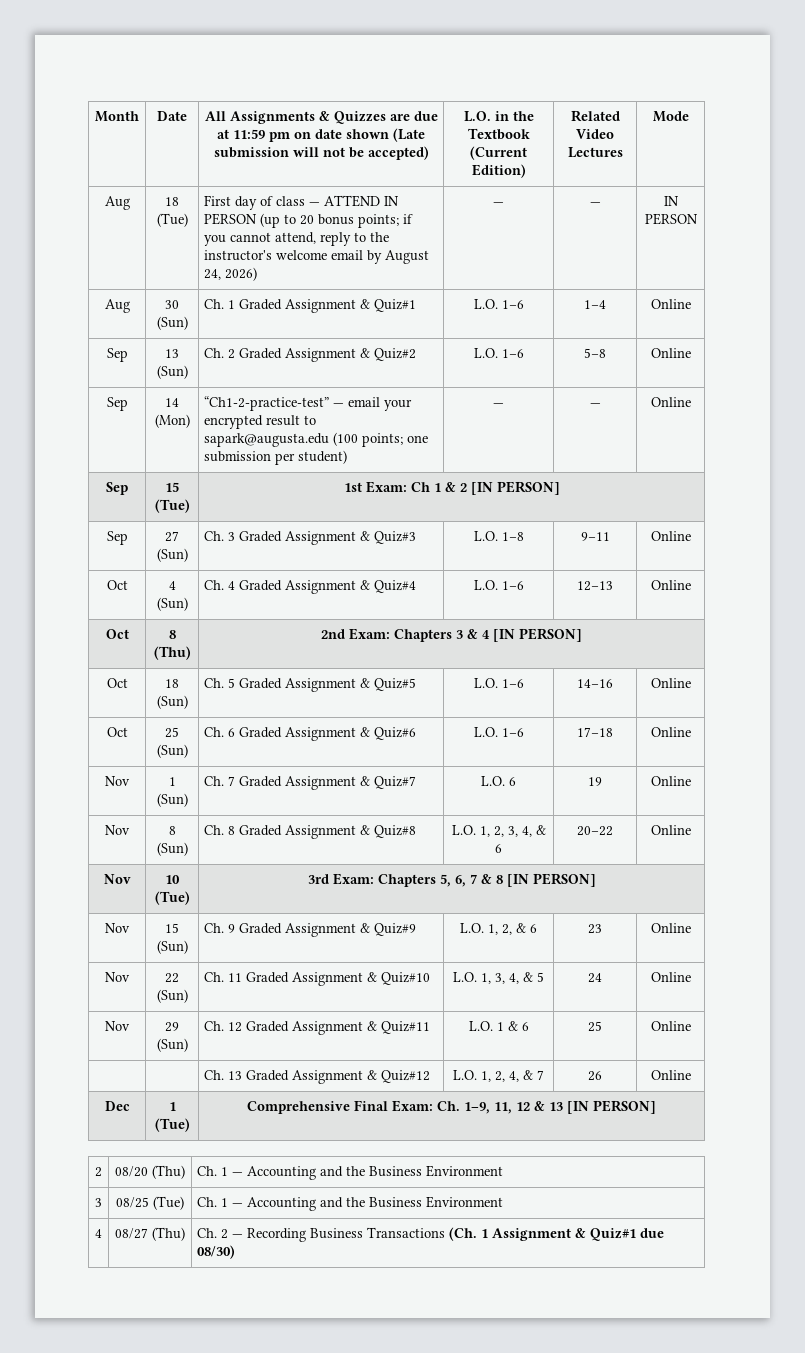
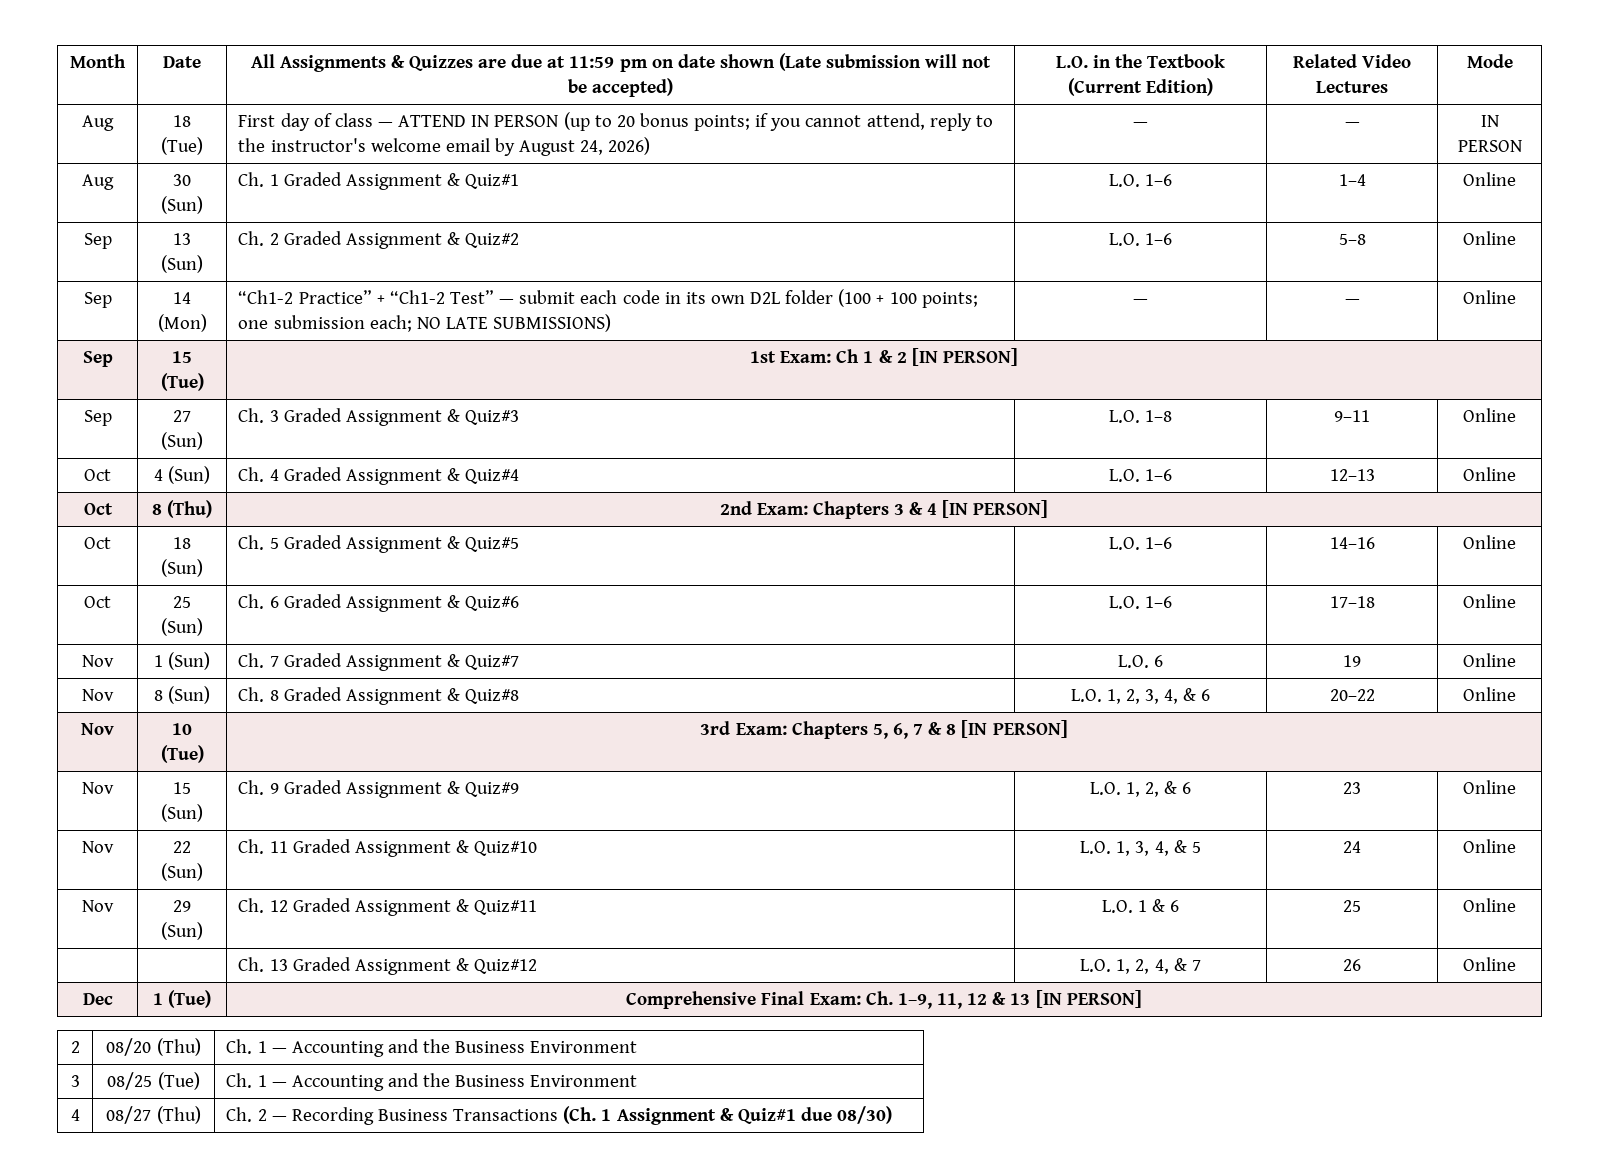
[204,396,413,411] [204,415,317,429] [204,432,429,447] [204,450,348,465] “Ch1-2-practice-test” — email your encrypted result to sapark@augusta.edu (100 points; one submission per student) -> [238,289,978,308] [238,314,612,332] “Ch1-2 Practice” + “Ch1-2 Test” — submit each code in its own D2L folder (100 + 100 points; one submission each; NO LATE SUBMISSIONS)

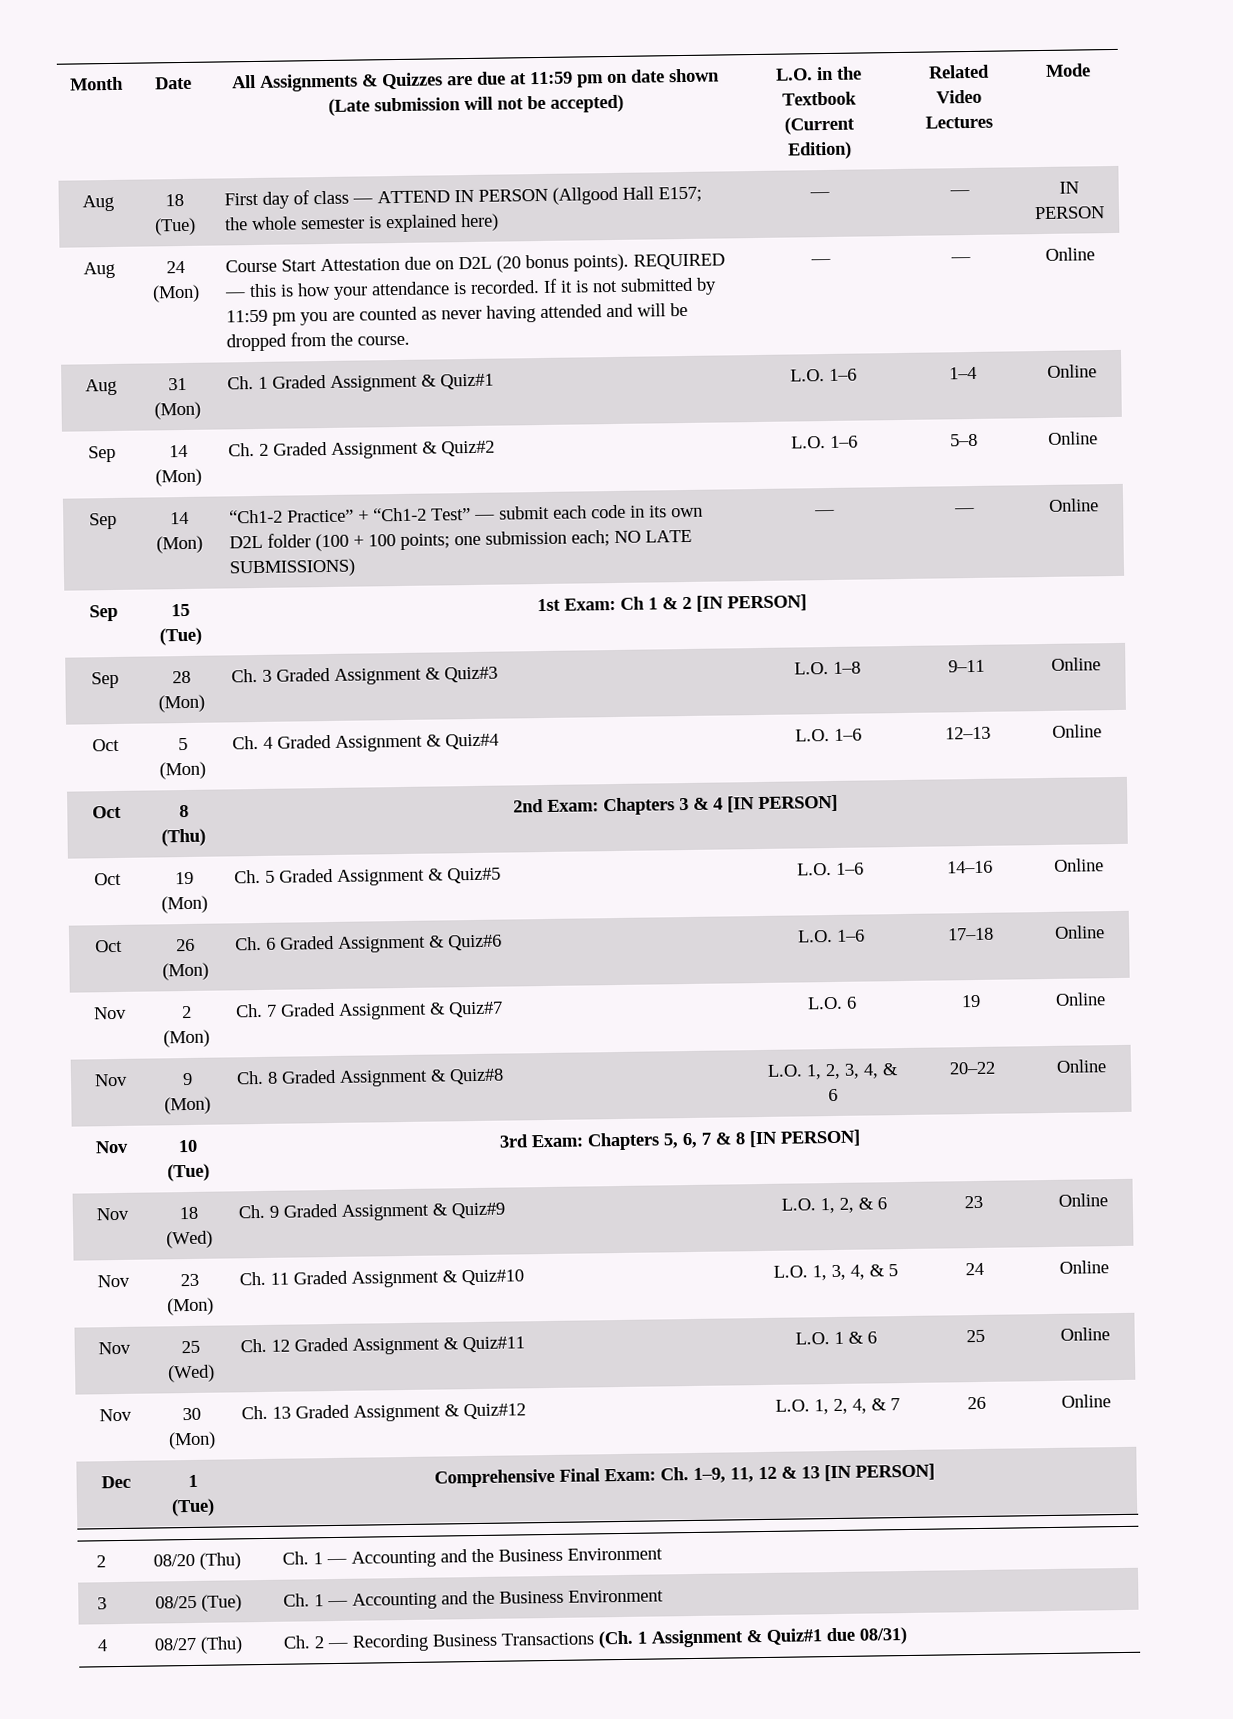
[563,112,993,131] [238,137,651,156] (up to 20 bonus points; if you cannot attend, reply to the instructor's welcome email by August 24, 2026) -> [552,186,703,205] [224,213,500,233] (Allgood Hall E157; the whole semester is explained here)
[173,174,191,186] [161,196,203,214] 30 (Sun) -> [166,260,185,274] [152,284,200,303] [225,253,726,273] [225,277,718,300] [226,302,689,326] [226,331,411,352] [810,258,831,265] [949,256,971,263] [1045,247,1095,261] [84,378,117,396] [168,377,187,391] [154,401,201,420] 24 (Mon) | Course Start Attestation due on D2L (20 bonus points). REQUIRED — this is how your attendance is recorded. If it is not submitted by 11:59 pm you are counted as never having attended and will be dropped from the course. | — | — | Online // Aug | 31 (Mon)
[173,233,191,245] [161,255,203,273] 13 (Sun) -> [169,444,188,458] [155,468,202,487] 14 (Mon)
[173,410,191,422] [161,432,203,450] 27 (Sun) -> [172,670,191,684] [158,694,205,713] 28 (Mon)
[153,466,211,484] 4 (Sun) -> [177,737,188,751] [159,761,206,780] 5 (Mon)
[173,537,191,549] [161,559,203,577] 18 (Sun) -> [175,871,194,885] [161,895,208,914] 19 (Mon)
[173,596,191,608] [161,618,203,636] 25 (Sun) -> [176,938,195,952] [162,962,209,981] 26 (Mon)
[153,652,211,670] 1 (Sun) -> [181,1005,192,1019] [163,1029,210,1048] 2 (Mon)
[153,686,211,704] 8 (Sun) -> [181,1072,193,1086] [164,1096,211,1115] 9 (Mon)
[173,782,191,794] [161,804,203,822] 15 (Sun) -> [179,1206,198,1220] [166,1230,213,1249] 18 (Wed)
[173,841,191,853] [161,863,203,881] 22 (Sun) -> [180,1273,199,1287] [167,1297,214,1316] 23 (Mon)
[173,900,191,912] [161,922,203,940] 29 (Sun) -> [181,1340,200,1354] [168,1364,215,1383] 25 (Wed)
(1516, 905) | -> [98,1408,132,1422] [182,1407,201,1421] [168,1431,216,1450] Nov | 30 (Mon)
[837,1106,893,1124] 08/30) -> [859,1627,908,1645] 08/31)

